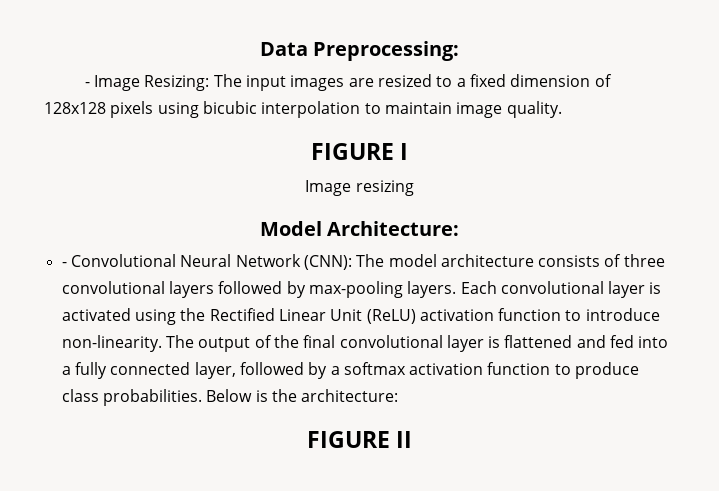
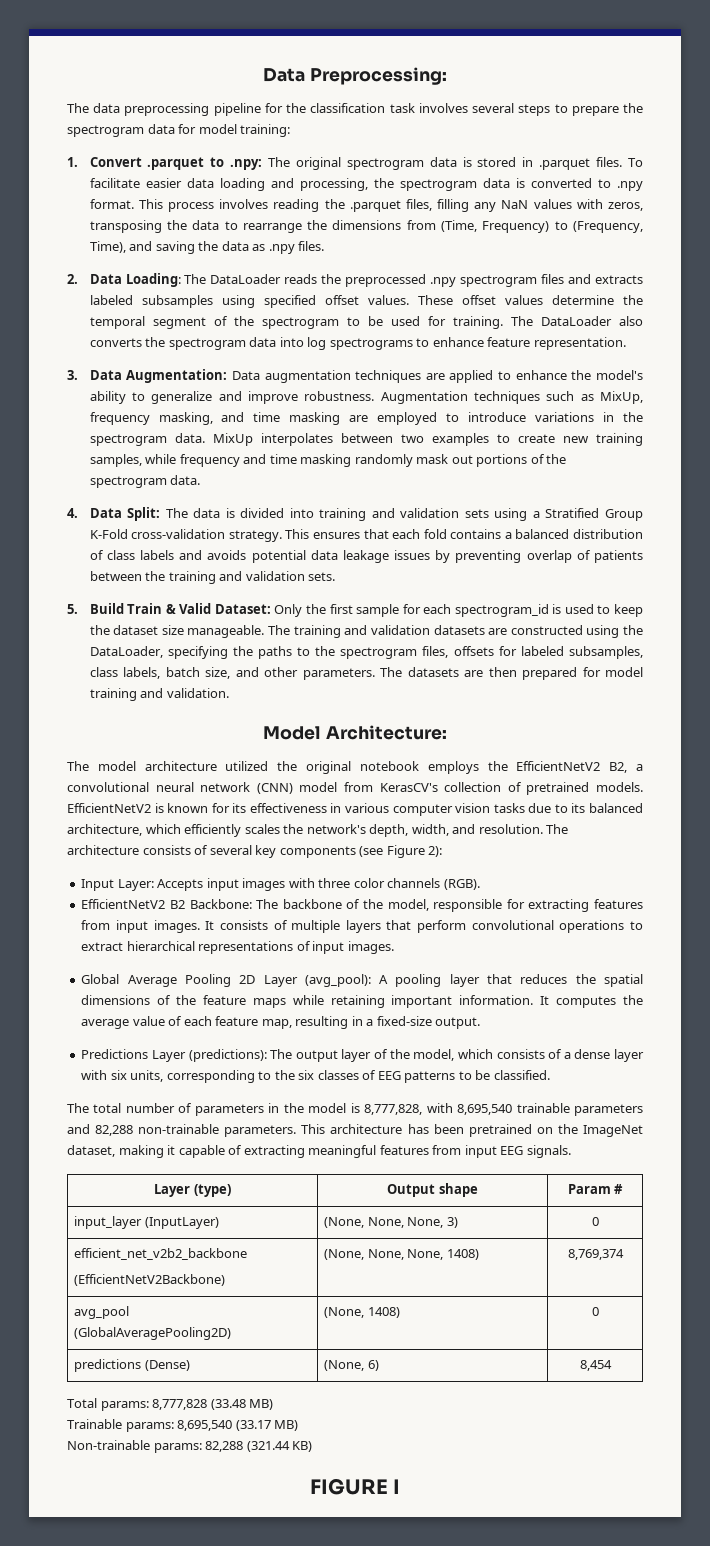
[84,74,612,91] [44,101,562,118] [310,143,409,160] [305,180,414,196] [259,221,460,236] [61,254,665,270] [61,281,662,298] [61,308,660,325] [61,335,162,352] - Image Resizing: The input images are resized to a fixed dimension of 128x128 pixels using bicubic interpolation to maintain image quality. // FIGURE I // Image resizing // Model Architecture: // - Convolutional Neural Network (CNN): The model architecture consists of three convolutional layers followed by max-pooling layers. Each convolutional layer is activated using the Rectified Linear Unit (ReLU) activation function to introduce non-linearity. -> [67,103,643,116] [67,124,291,137] [67,157,643,170] [89,178,643,191] [89,199,643,212] [89,220,644,233] [89,241,325,254] [67,273,644,287] [89,295,644,308] [89,316,643,329] [89,337,626,350] [67,369,643,383] [89,391,644,404] [89,412,643,425] [89,433,644,446] [89,454,567,467] [89,475,201,488] [67,507,643,521] [89,529,643,542] [89,550,643,563] [89,571,336,584] [67,603,644,617] [89,625,643,638] [89,646,644,659] [89,667,644,680] [89,688,229,701] [263,725,447,740] [67,761,643,774] [67,782,644,795] [67,803,643,816] [67,824,569,837] [67,845,443,858] [81,878,480,891] [81,899,644,912] [81,920,643,933] [81,941,394,954] [81,974,643,987] [81,995,643,1008] [81,1016,481,1029] [81,1049,267,1062] The data preprocessing pipeline for the classification task involves several steps to prepare the spectrogram data for model training: // 1. Convert .parquet to .npy: The original spectrogram data is stored in .parquet files. To facilitate easier data loading and processing, the spectrogram data is converted to .npy format. This process involves reading the .parquet files, filling any NaN values with zeros, transposing the data to rearrange the dimensions from (Time, Frequency) to (Frequency, Time), and saving the data as .npy files. // 2. Data Loading: The DataLoader reads the preprocessed .npy spectrogram files and extracts labeled subsamples using specified offset values. These offset values determine the temporal segment of the spectrogram to be used for training. The DataLoader also converts the spectrogram data into log spectrograms to enhance feature representation. // 3. Data Augmentation: Data augmentation techniques are applied to enhance the model's ability to generalize and improve robustness. Augmentation techniques such as MixUp, frequency masking, and time masking are employed to introduce variations in the spectrogram data. MixUp interpolates between two examples to create new training samples, while frequency and time masking randomly mask out portions of the spectrogram data. // 4. Data Split: The data is divided into training and validation sets using a Stratified Group K-Fold cross-validation strategy. This ensures that each fold contains a balanced distribution of class labels and avoids potential data leakage issues by preventing overlap of patients between the training and validation sets. // 5. Build Train & Valid Dataset: Only the first sample for each spectrogram_id is used to keep the dataset size manageable. The training and validation datasets are constructed using the DataLoader, specifying the paths to the spectrogram files, offsets for labeled subsamples, class labels, batch size, and other parameters. The datasets are then prepared for model training and validation. // Model Architecture: // The model architecture utilized the original notebook employs the EfficientNetV2 B2, a convolutional neural network (CNN) model from KerasCV's collection of pretrained models. EfficientNetV2 is known for its effectiveness in various computer vision tasks due to its balanced architecture, which efficiently scales the network's depth, width, and resolution. The architecture consists of several key components (see Figure 2): // Input Layer: Accepts input images with three color channels (RGB). // EfficientNetV2 B2 Backbone: The backbone of the model, responsible for extracting features from input images. It consists of multiple layers that perform convolutional operations to extract hierarchical representations of input images. // Global Average Pooling 2D Layer (avg_pool): A pooling layer that reduces the spatial dimensions of the feature maps while retaining important information. It computes the average value of each feature map, resulting in a fixed-size output. // Predictions Layer (predictions):
[254,335,669,352] [61,362,640,379] [61,389,399,406] [306,431,413,448] of the final convolutional layer is flattened and fed into a fully connected layer, followed by a softmax activation function to produce class probabilities. Below is the architecture: // FIGURE II -> [341,1049,644,1062] [81,1070,550,1083] [67,1103,643,1116] [67,1124,643,1137] [67,1145,571,1158] [154,1184,231,1197] [387,1183,478,1197] [567,1184,624,1194] [74,1216,219,1229] [324,1217,458,1228] [591,1217,599,1226] [74,1248,248,1260] [74,1274,226,1286] [324,1249,479,1260] [567,1249,624,1260] [74,1306,130,1319] [74,1327,232,1340] [324,1307,400,1318] [591,1307,599,1316] [74,1359,190,1372] [324,1360,379,1371] [579,1360,612,1371] [67,1398,274,1411] [67,1419,299,1432] [67,1440,313,1453] [309,1478,401,1495] layer of the model, which consists of a dense layer with six units, corresponding to the six classes of EEG patterns to be classified. // The total number of parameters in the model is 8,777,828, with 8,695,540 trainable parameters and 82,288 non-trainable parameters. This architecture has been pretrained on the ImageNet dataset, making it capable of extracting meaningful features from input EEG signals. // Layer (type) | Output shape | Param # // input_layer (InputLayer) | (None, None, None, 3) | 0 // efficient_net_v2b2_backbone // (EfficientNetV2Backbone) | (None, None, None, 1408) | 8,769,374 // avg_pool // (GlobalAveragePooling2D) | (None, 1408) | 0 // predictions (Dense) | (None, 6) | 8,454 // Total params: 8,777,828 (33.48 MB) // Trainable params: 8,695,540 (33.17 MB) // Non-trainable params: 82,288 (321.44 KB) // FIGURE I

